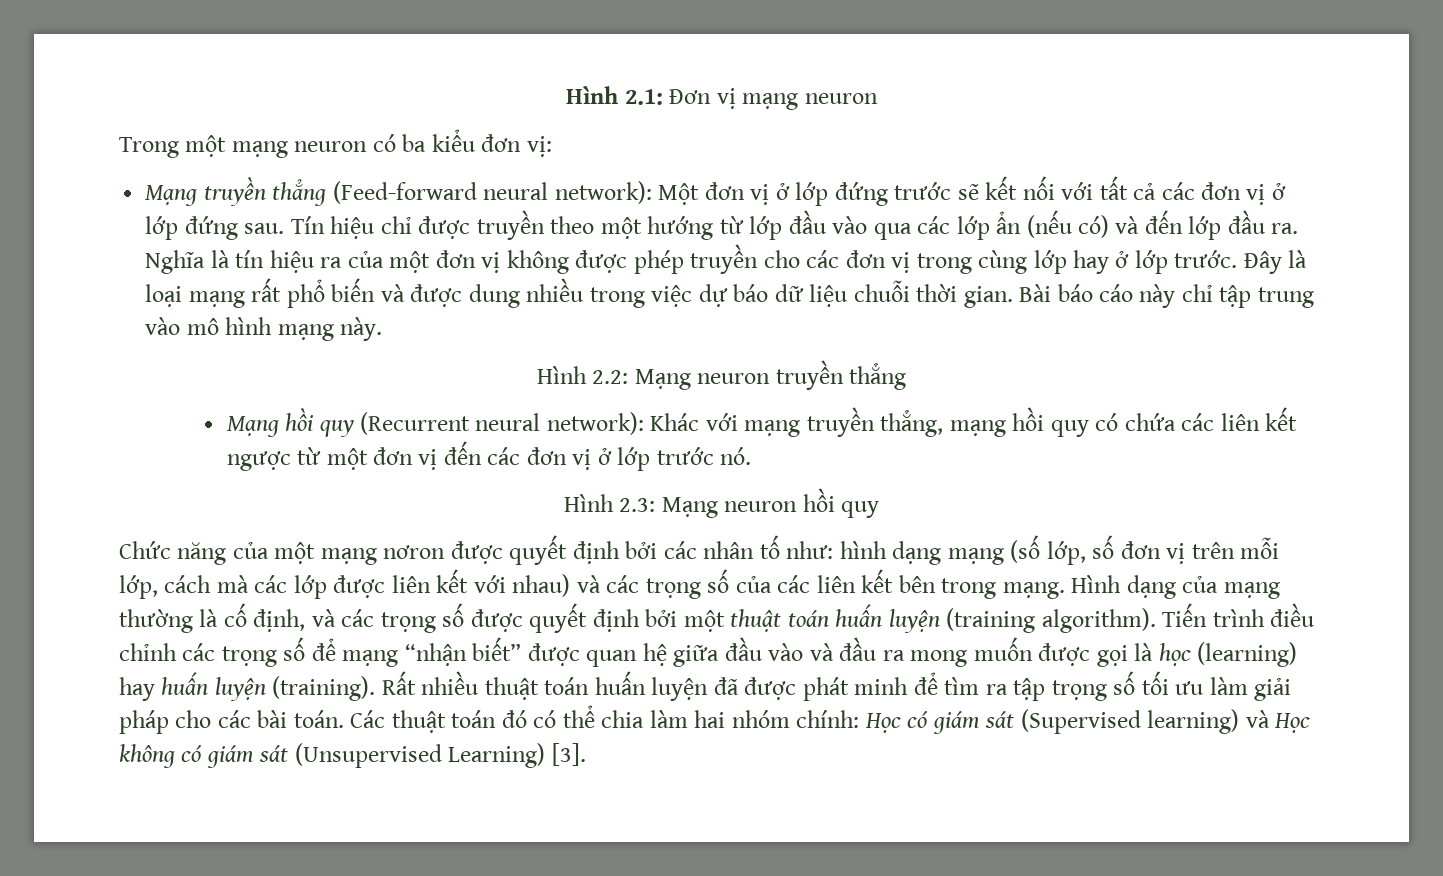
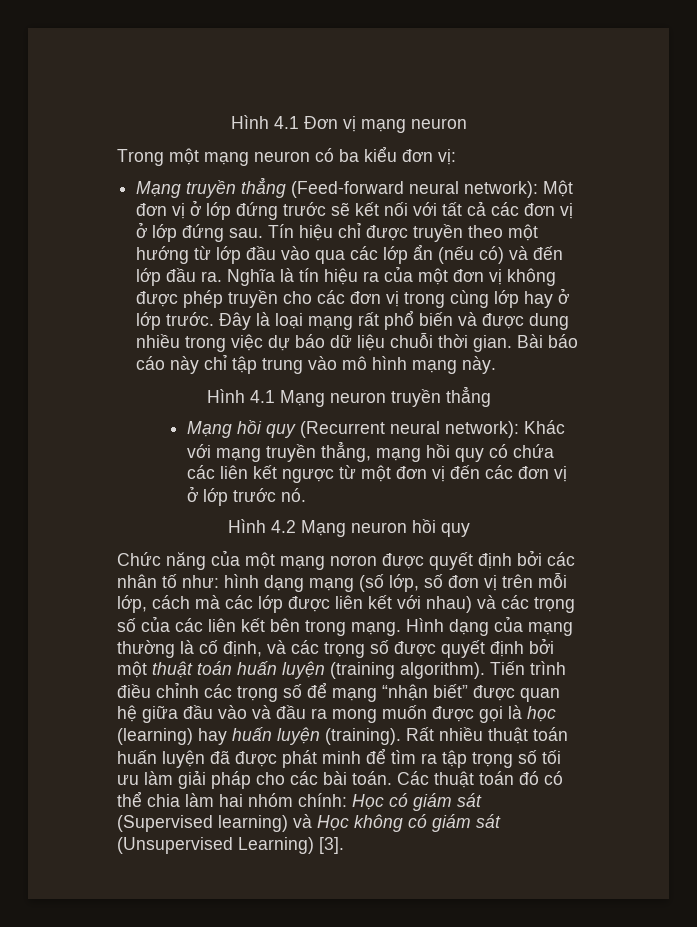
[566,86,663,105] Hình 2.1: -> [230,115,299,129] Hình 4.1
[592,370,629,384] 2.2: -> [249,390,275,403] 4.1
[619,498,656,512] 2.3: -> [270,520,296,533] 4.2

